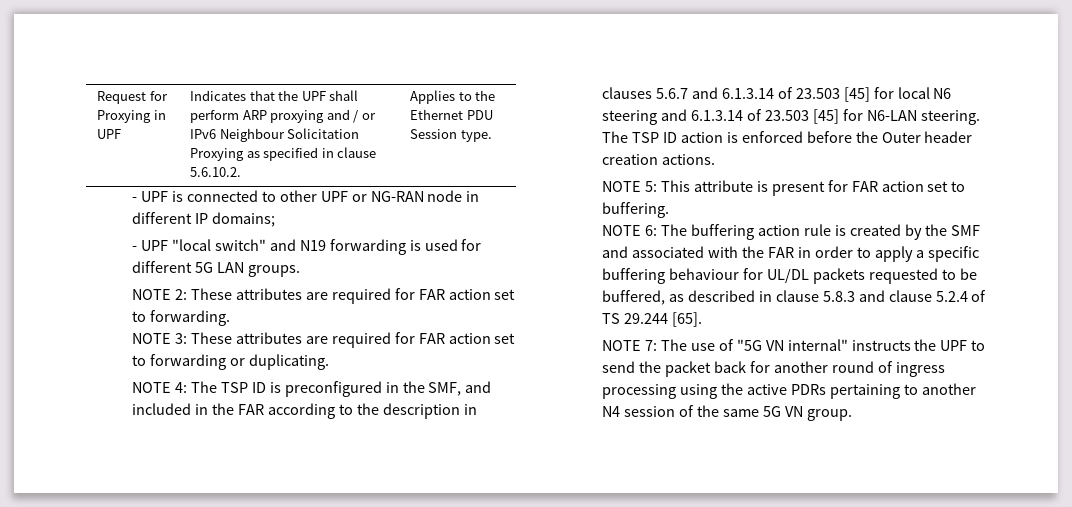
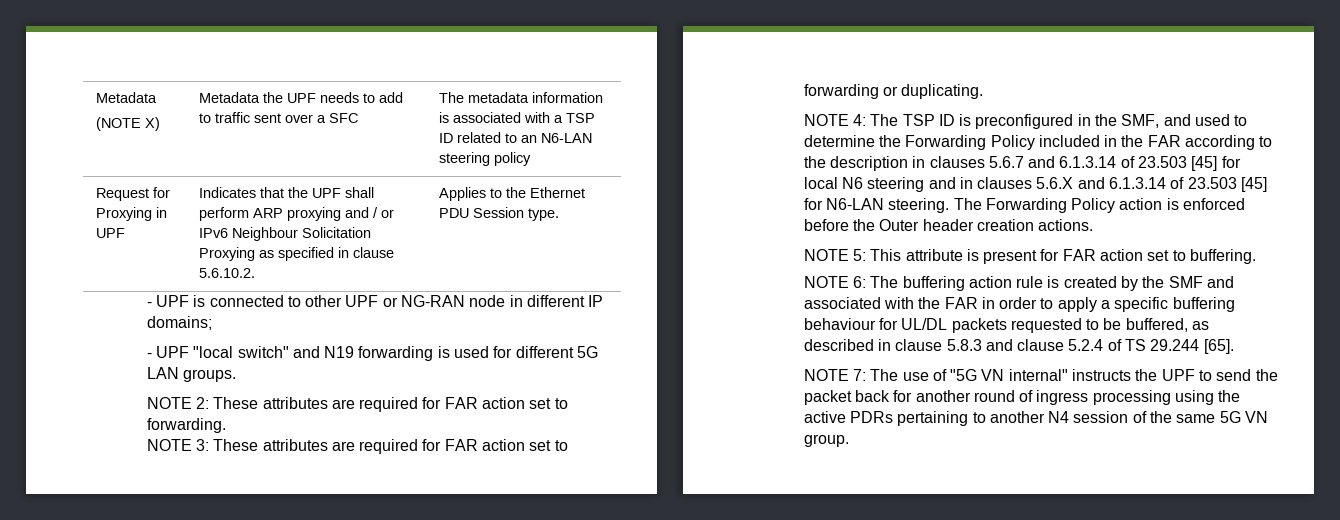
(97, 97) none -> [95,92,157,103] [95,117,160,131] [198,92,403,103] [198,112,358,123] [438,92,603,103] [438,112,595,123] [438,132,592,143] [438,152,531,166] Metadata // (NOTE X) | Metadata the UPF needs to add to traffic sent over a SFC | The metadata information is associated with a TSP ID related to an N6-LAN steering policy //
(492, 387) none -> [1195,114,1248,126] [803,135,1035,150] used to determine the Forwarding Policy
(688, 115) none -> [959,177,1105,189] in clauses 5.6.X and
[632,132,678,143] TSP ID -> [985,198,1116,213] Forwarding Policy

